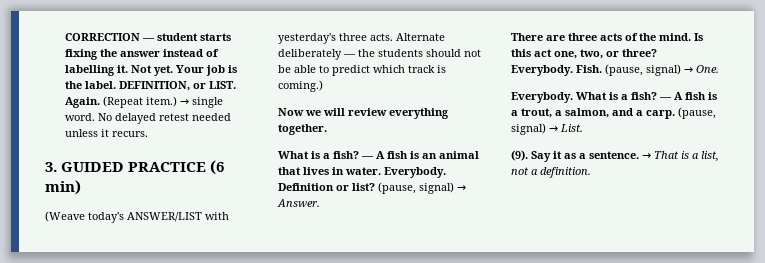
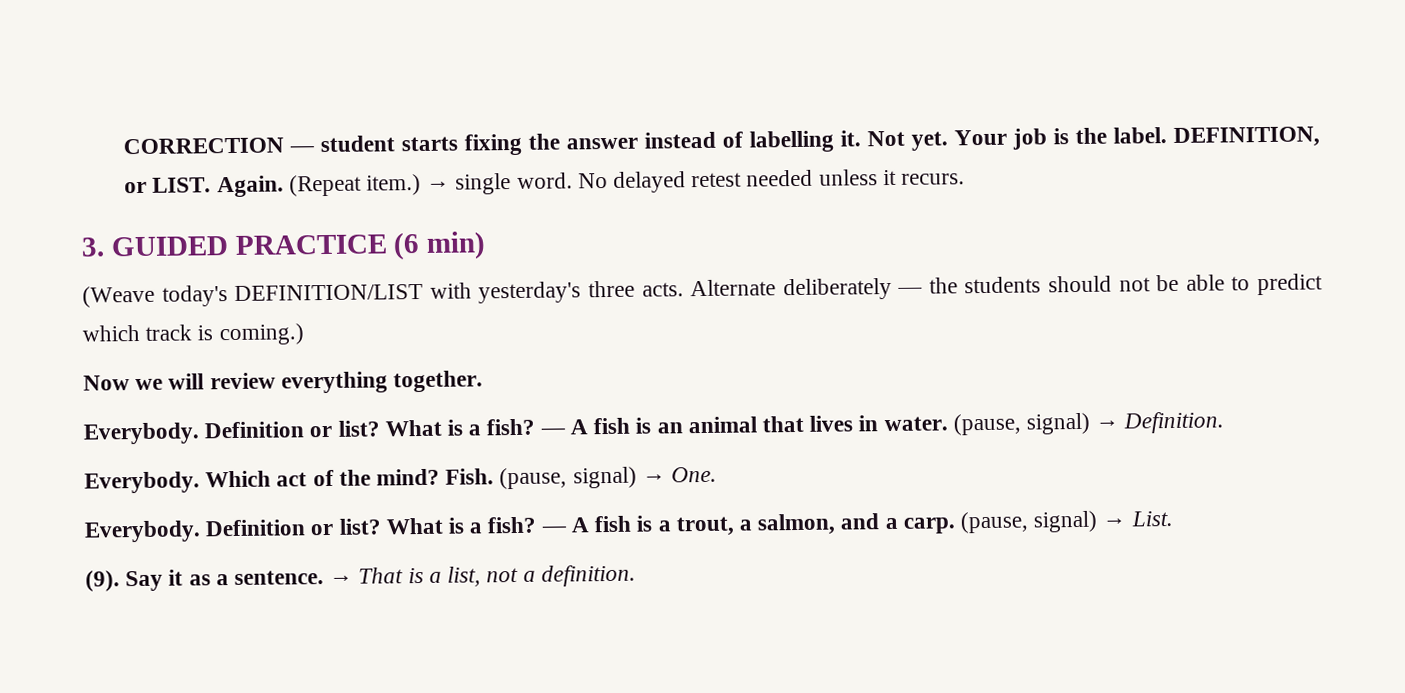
[127,212,202,222] ANSWER/LIST -> [234,283,424,301] DEFINITION/LIST
(327, 129) none -> [83,420,380,445] Everybody. Definition or list?
[384,167,446,178] [278,182,466,194] [277,199,320,207] [511,33,703,41] [511,49,657,59] [511,65,573,76] Everybody. Definition or list? (pause, signal) → Answer. // There are three acts of the mind. Is this act one, two, or three? Everybody. -> [952,411,1225,436] [84,468,441,494] (pause, signal) → Definition. // Everybody. Which act of the mind?
(573, 97) none -> [205,518,381,537] Definition or list?

